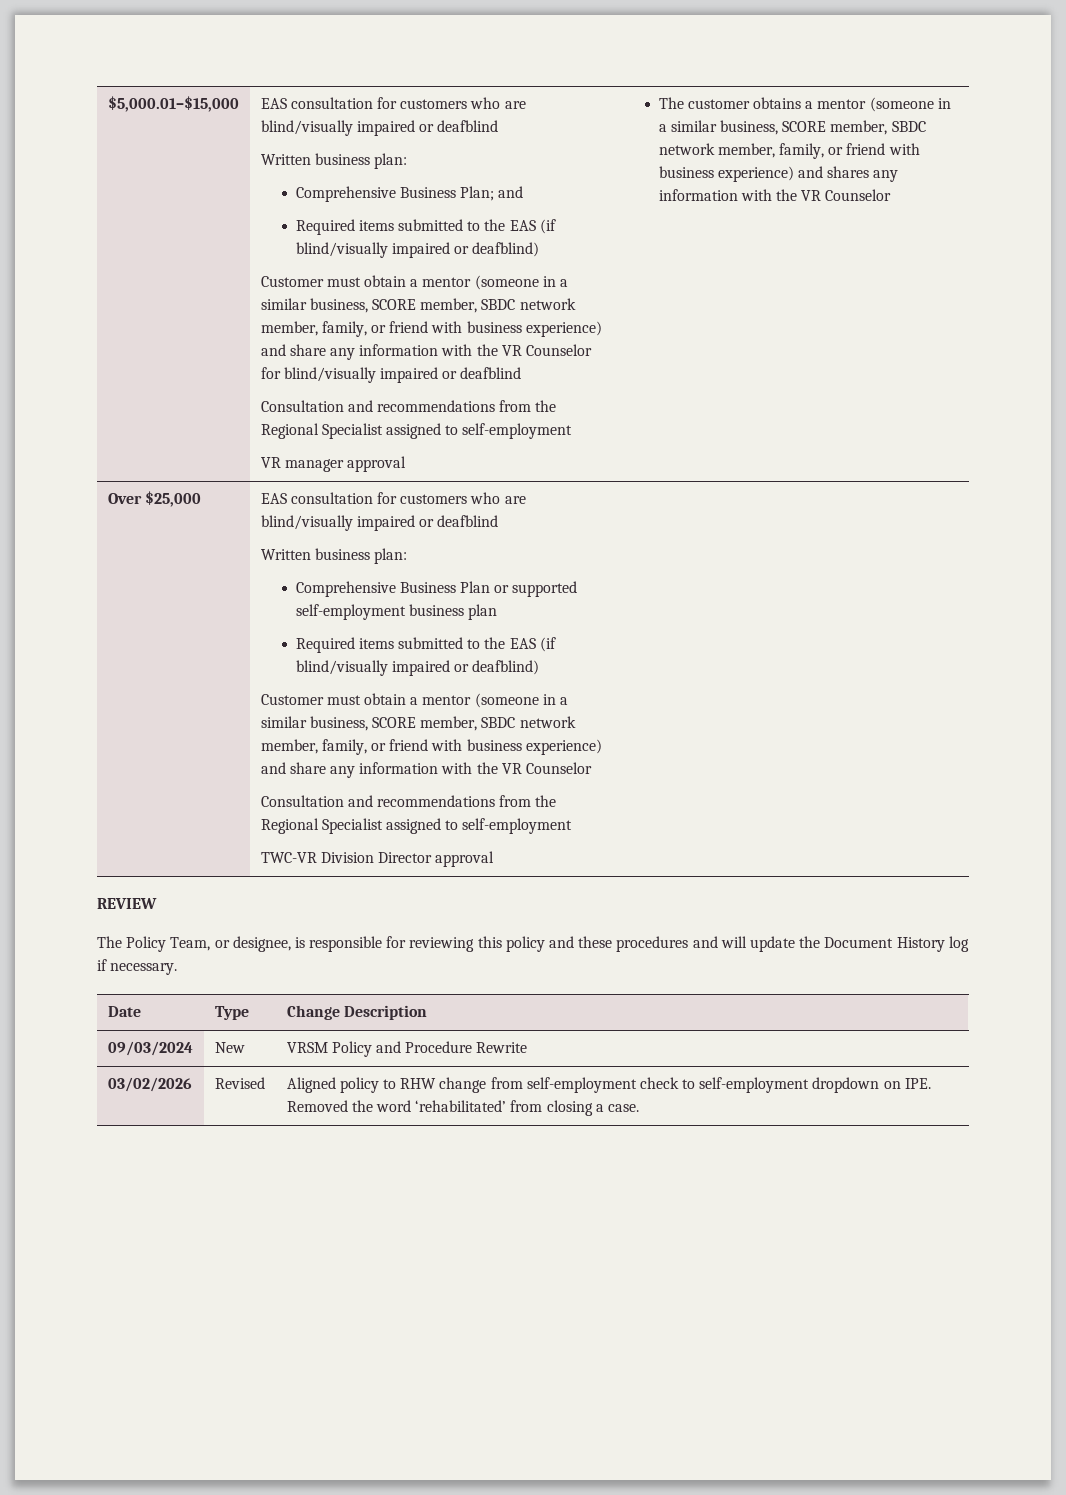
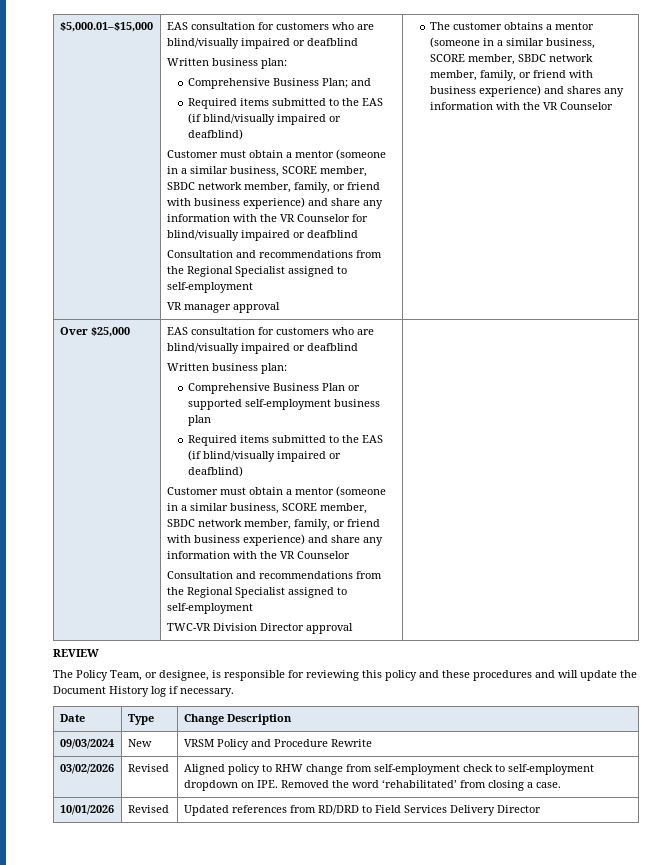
(639, 1108) none -> [59,805,114,815] [127,805,169,813] [183,805,541,816] // 10/01/2026 | Revised | Updated references from RD/DRD to Field Services Delivery Director

